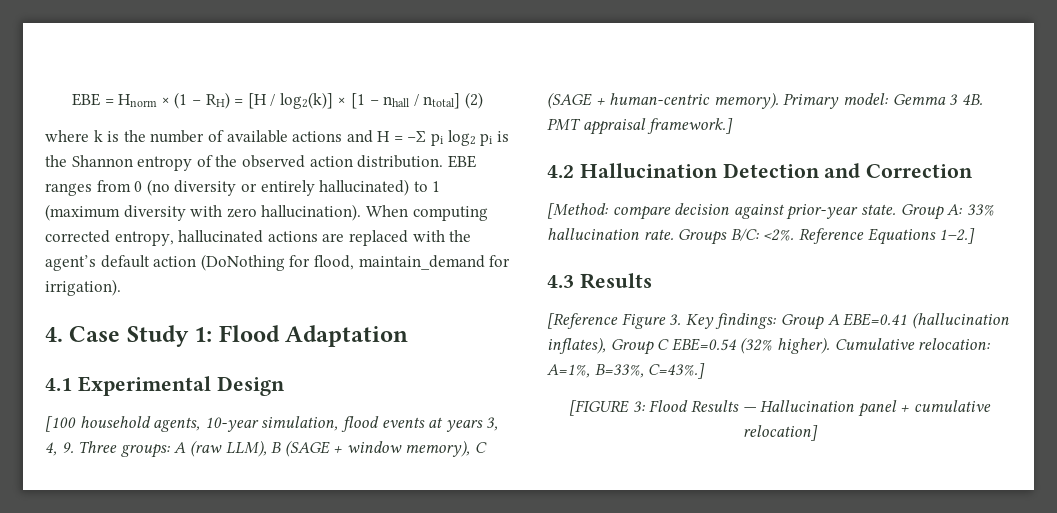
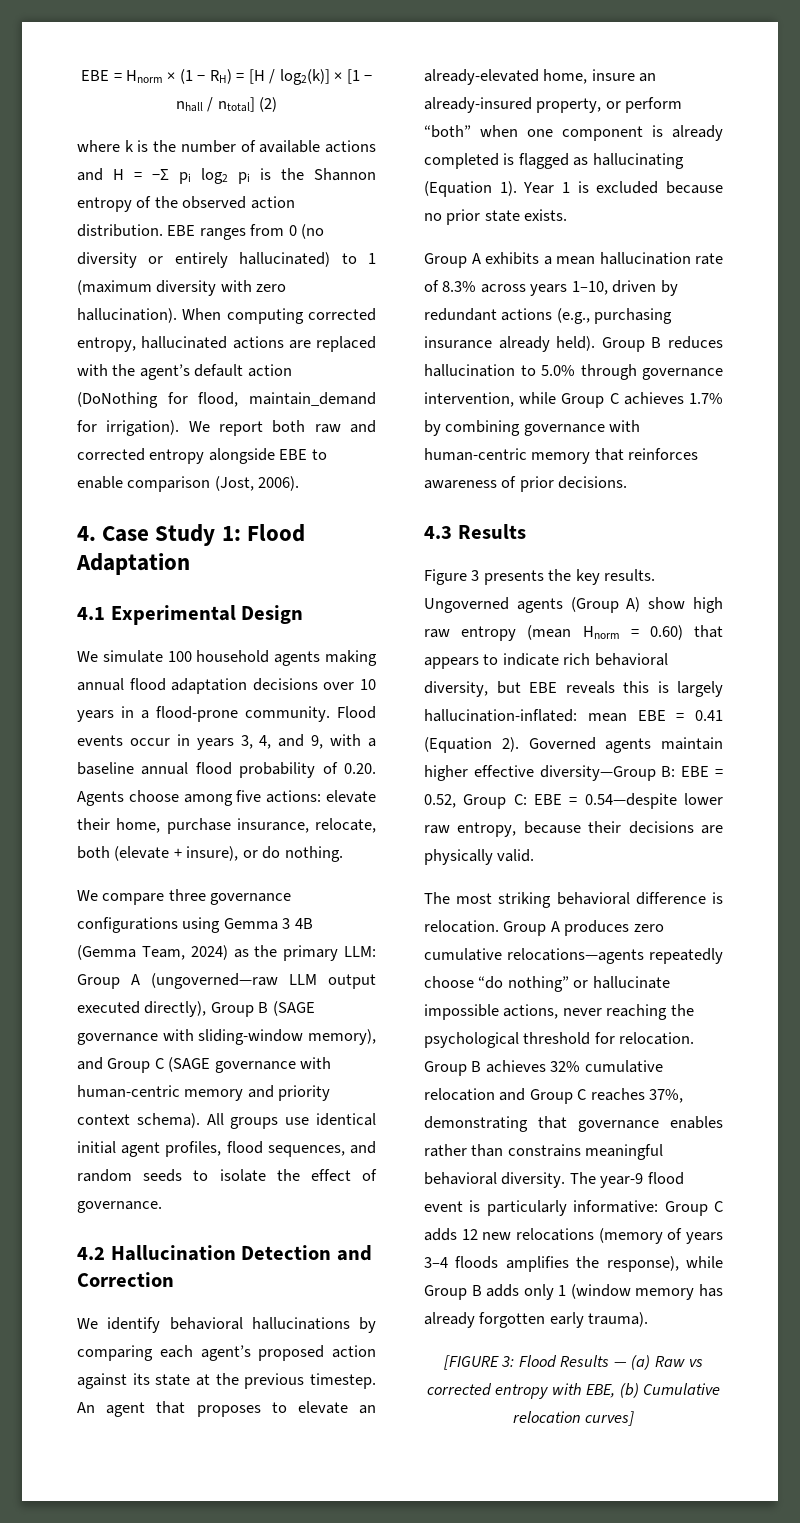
(121, 287) none -> [188,420,376,436] [77,448,327,464] [77,476,300,492] We report both raw and corrected entropy alongside EBE to enable comparison (Jost, 2006).
[45,416,499,432] [45,440,488,458] [547,92,983,109] [547,118,734,135] [100 household agents, 10-year simulation, flood events at years 3, 4, 9. Three groups: A (raw LLM), B (SAGE + window memory), C (SAGE + human-centric memory). Primary model: Gemma 3 4B. PMT appraisal framework.] -> [77,650,378,666] [77,678,376,694] [77,706,376,722] [77,734,376,750] [77,762,376,778] [77,790,377,806] [77,818,376,834] [77,846,343,862] [77,889,292,905] [77,917,313,933] [77,945,376,961] [77,973,376,989] [77,1001,315,1017] [77,1029,376,1045] [77,1057,332,1073] [77,1085,331,1101] [77,1113,377,1129] [77,1141,377,1157] [77,1169,377,1182] [77,1201,162,1213] We simulate 100 household agents making annual flood adaptation decisions over 10 years in a flood-prone community. Flood events occur in years 3, 4, and 9, with a baseline annual flood probability of 0.20. Agents choose among five actions: elevate their home, purchase insurance, relocate, both (elevate + insure), or do nothing. // We compare three governance configurations using Gemma 3 4B (Gemma Team, 2024) as the primary LLM: Group A (ungoverned—raw LLM output executed directly), Group B (SAGE governance with sliding-window memory), and Group C (SAGE governance with human-centric memory and priority context schema). All groups use identical initial agent profiles, flood sequences, and random seeds to isolate the effect of governance.
[547,203,994,220] [547,228,976,245] [547,273,652,289] [547,312,1009,330] [547,337,991,355] [547,363,706,379] [Method: compare decision against prior-year state. Group A: 33% hallucination rate. Groups B/C: <2%. Reference Equations 1–2.] // 4.3 Results // [Reference Figure 3. Key findings: Group A EBE=0.41 (hallucination inflates), Group C EBE=0.54 (32% higher). Cumulative relocation: A=1%, B=33%, C=43%.] -> [77,1317,376,1333] [77,1345,376,1361] [77,1373,376,1389] [77,1401,376,1417] [424,69,657,85] [424,97,683,113] [424,125,723,141] [424,153,684,169] [424,181,723,197] [424,209,568,225] [424,252,723,268] [424,280,678,296] [424,308,673,324] [424,336,723,352] [424,364,723,380] [424,392,723,408] [424,420,641,436] [424,448,699,464] [424,476,628,492] [424,524,526,539] [424,569,656,585] [424,597,723,613] [424,625,723,641] [424,653,668,669] [424,681,723,697] [424,709,723,722] [424,737,723,753] [424,765,723,781] [424,793,723,809] [424,821,723,837] [424,849,535,865] [424,892,723,908] [424,920,664,936] [424,948,723,964] [424,976,670,992] [424,1004,694,1020] [424,1032,695,1048] [424,1060,663,1076] [424,1088,684,1104] [424,1116,723,1132] [424,1144,664,1160] [424,1172,684,1188] [424,1200,723,1216] [424,1228,723,1244] [424,1256,723,1272] [424,1284,723,1300] [424,1312,649,1328] We identify behavioral hallucinations by comparing each agent’s proposed action against its state at the previous timestep. An agent that proposes to elevate an already-elevated home, insure an already-insured property, or perform “both” when one component is already completed is flagged as hallucinating (Equation 1). Year 1 is excluded because no prior state exists. // Group A exhibits a mean hallucination rate of 8.3% across years 1–10, driven by redundant actions (e.g., purchasing insurance already held). Group B reduces hallucination to 5.0% through governance intervention, while Group C achieves 1.7% by combining governance with human-centric memory that reinforces awareness of prior decisions. // 4.3 Results // Figure 3 presents the key results. Ungoverned agents (Group A) show high raw entropy (mean Hnorm = 0.60) that appears to indicate rich behavioral diversity, but EBE reveals this is largely hallucination-inflated: mean EBE = 0.41 (Equation 2). Governed agents maintain higher effective diversity—Group B: EBE = 0.52, Group C: EBE = 0.54—despite lower raw entropy, because their decisions are physically valid. // The most striking behavioral difference is relocation. Group A produces zero cumulative relocations—agents repeatedly choose “do nothing” or hallucinate impossible actions, never reaching the psychological threshold for relocation. Group B achieves 32% cumulative relocation and Group C reaches 37%, demonstrating that governance enables rather than constrains meaningful behavioral diversity. The year-9 flood event is particularly informative: Group C adds 12 new relocations (memory of years 3–4 floods amplifies the response), while Group B adds only 1 (window memory has already forgotten early trauma).
[760,400,991,417] [742,425,818,441] Hallucination panel + cumulative relocation] -> [631,1355,704,1370] [426,1383,721,1399] [512,1411,635,1426] (a) Raw vs corrected entropy with EBE, (b) Cumulative relocation curves]

